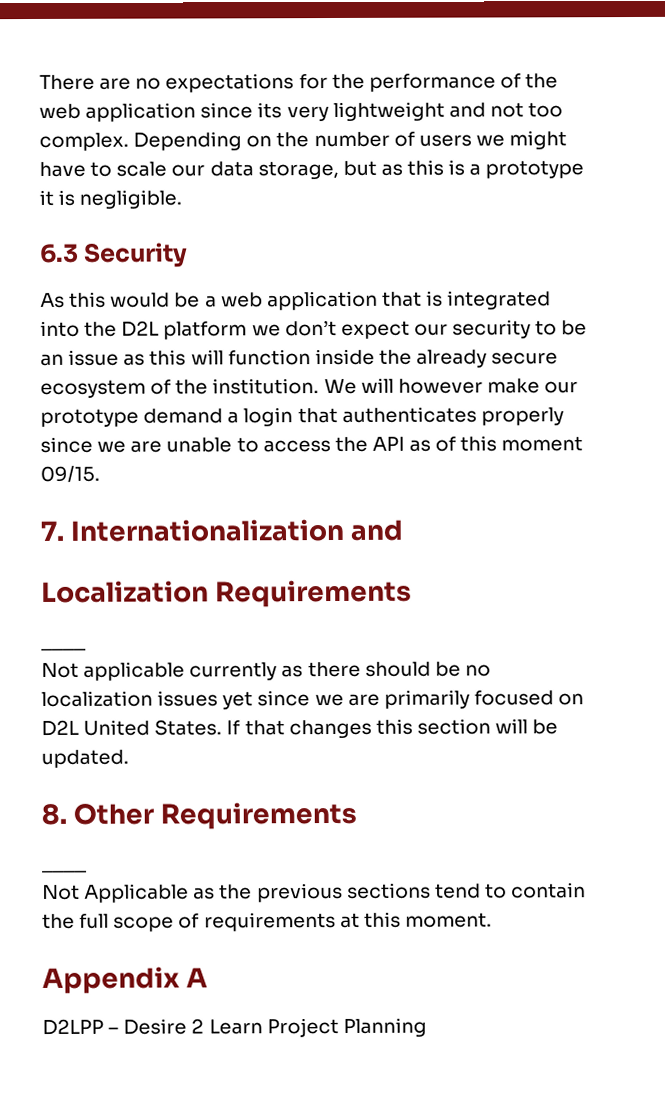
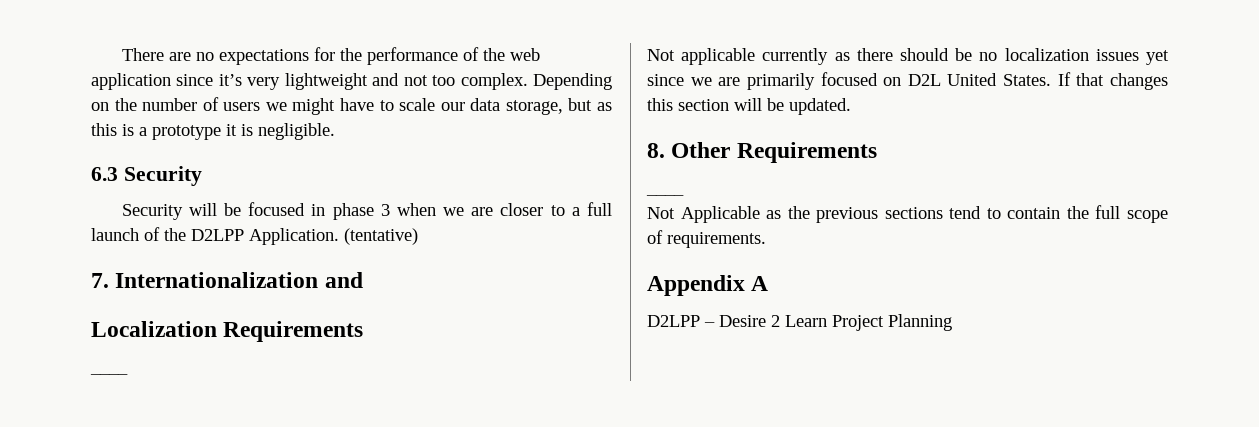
[257,102,283,119] its -> [218,74,242,86] it’s
[40,290,552,311] [40,319,588,340] [40,348,559,368] [40,377,579,398] [40,406,564,427] [40,435,584,453] [40,465,100,483] As this would be a web application that is integrated into the D2L platform we don’t expect our security to be an issue as this will function inside the already secure ecosystem of the institution. We will however make our prototype demand a login that authenticates properly since we are unable to access the API as of this moment 09/15. -> [121,202,612,220] [91,227,418,245] Security will be focused in phase 3 when we are closer to a full launch of the D2LPP Application. (tentative)
[203,911,492,932] requirements at this moment. -> [667,232,766,248] requirements.

